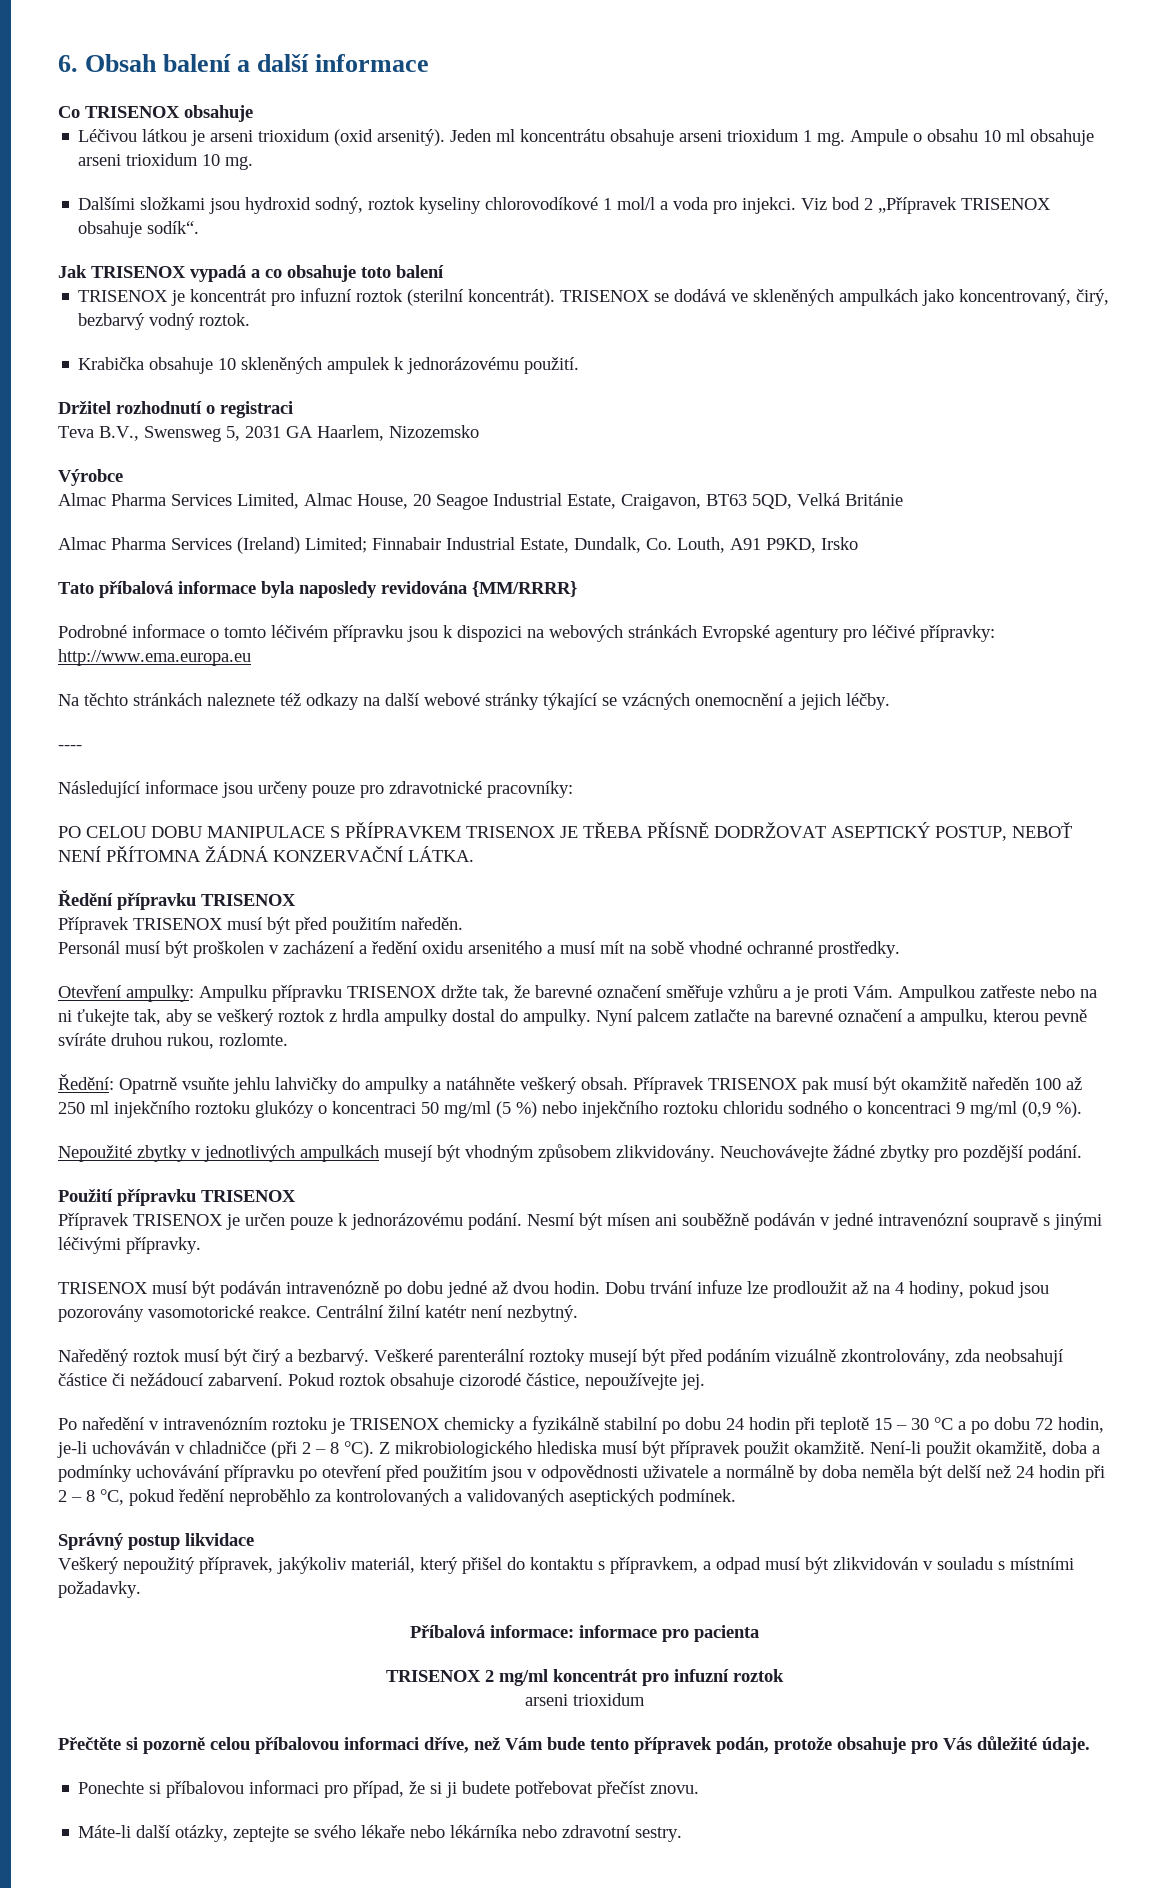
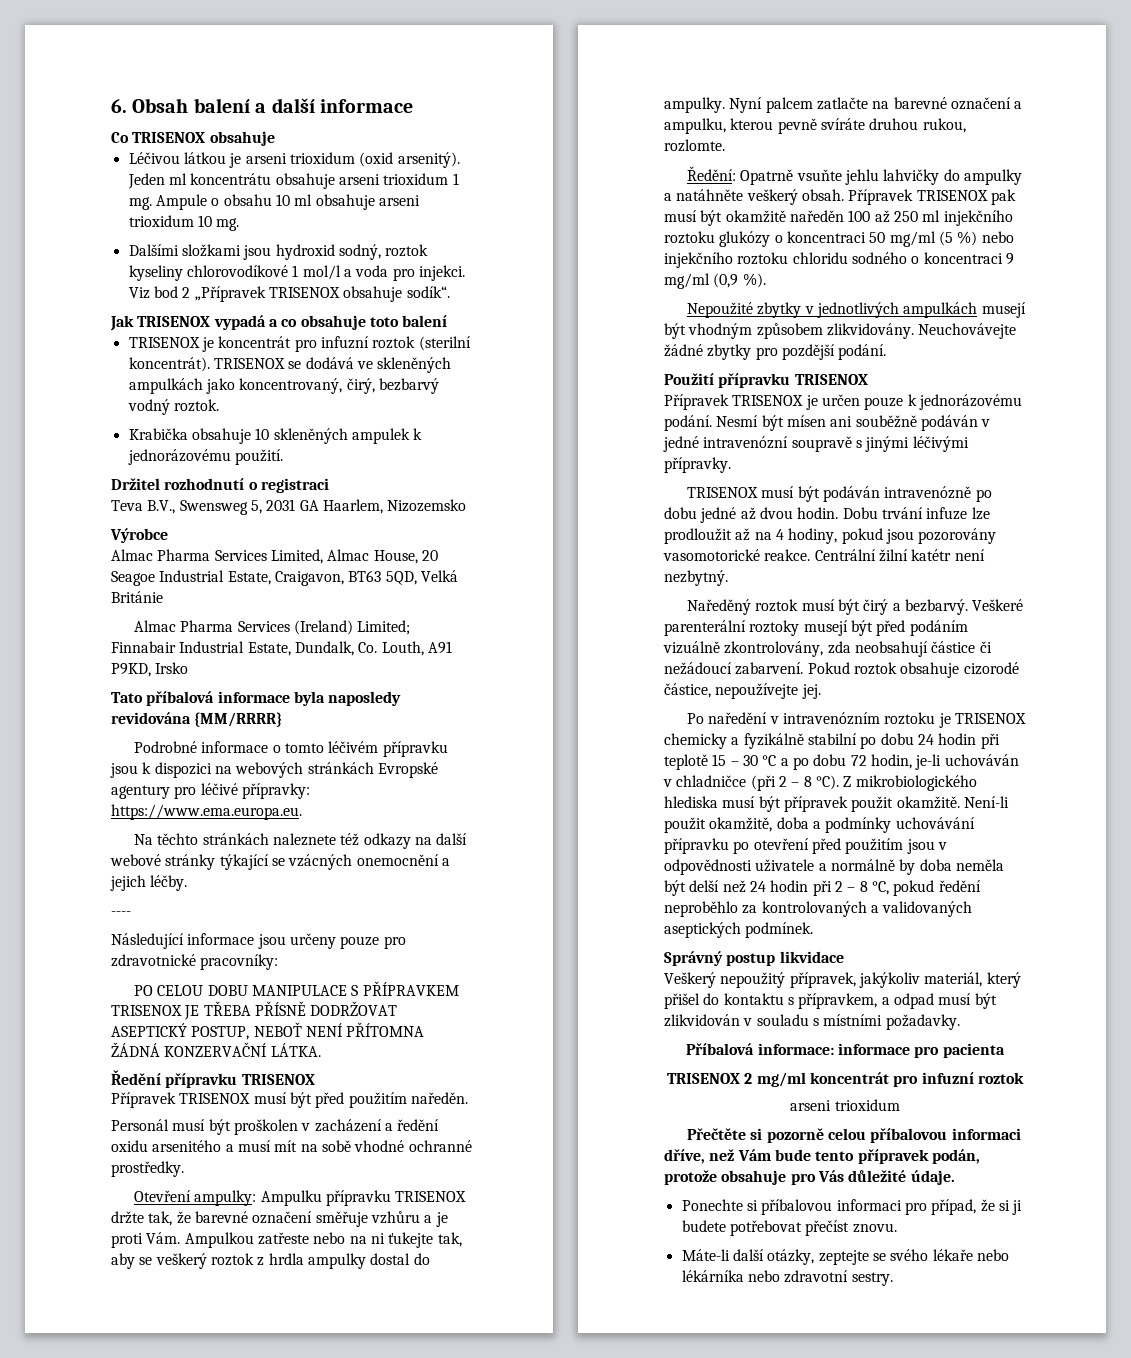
[58,649,251,666] http://www.ema.europa.eu -> [111,804,302,820] https://www.ema.europa.eu.

